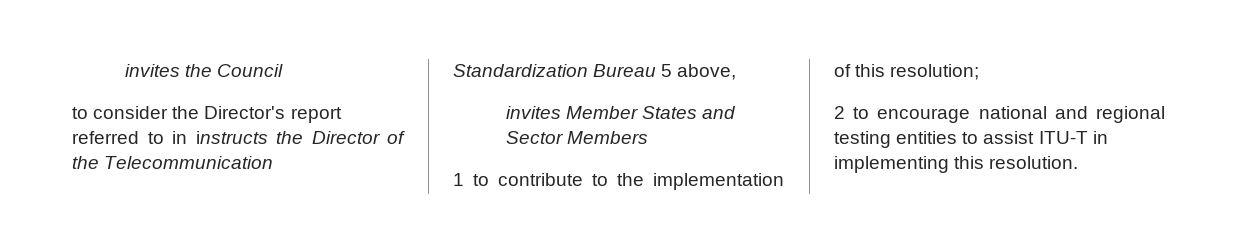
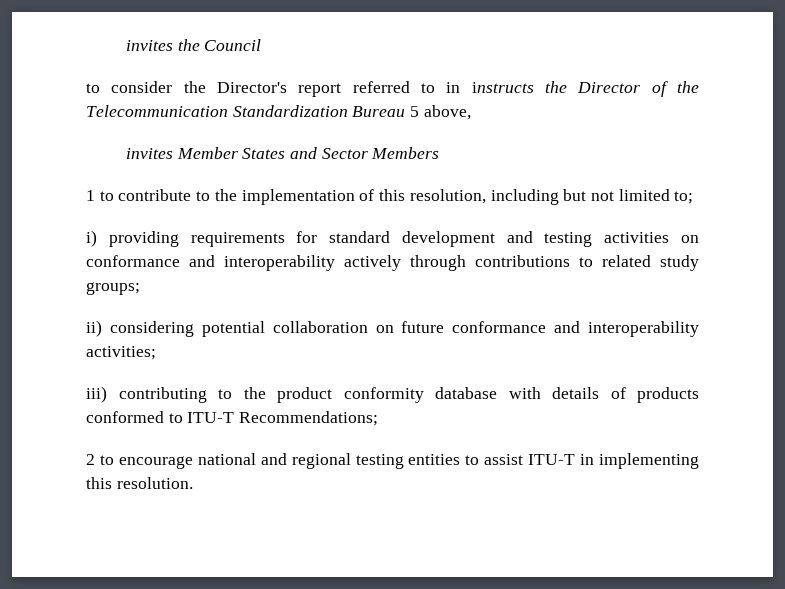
[890,64,980,80] resolution; -> [409,189,694,205] [86,230,699,247] [86,255,699,271] [86,282,140,295] [86,320,699,337] [86,346,156,360] [86,386,699,403] [86,411,379,426] resolution, including but not limited to; // i) providing requirements for standard development and testing activities on conformance and interoperability actively through contributions to related study groups; // ii) considering potential collaboration on future conformance and interoperability activities; // iii) contributing to the product conformity database with details of products conformed to ITU-T Recommendations;

